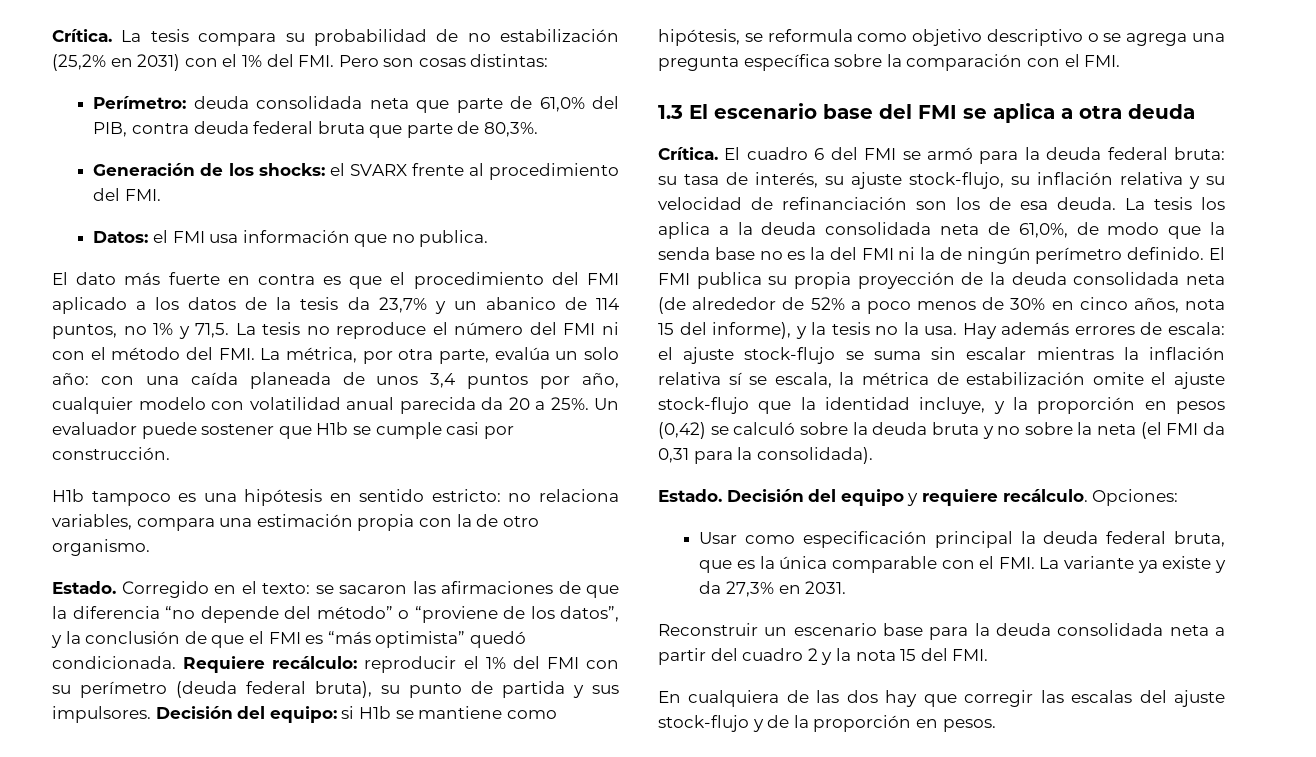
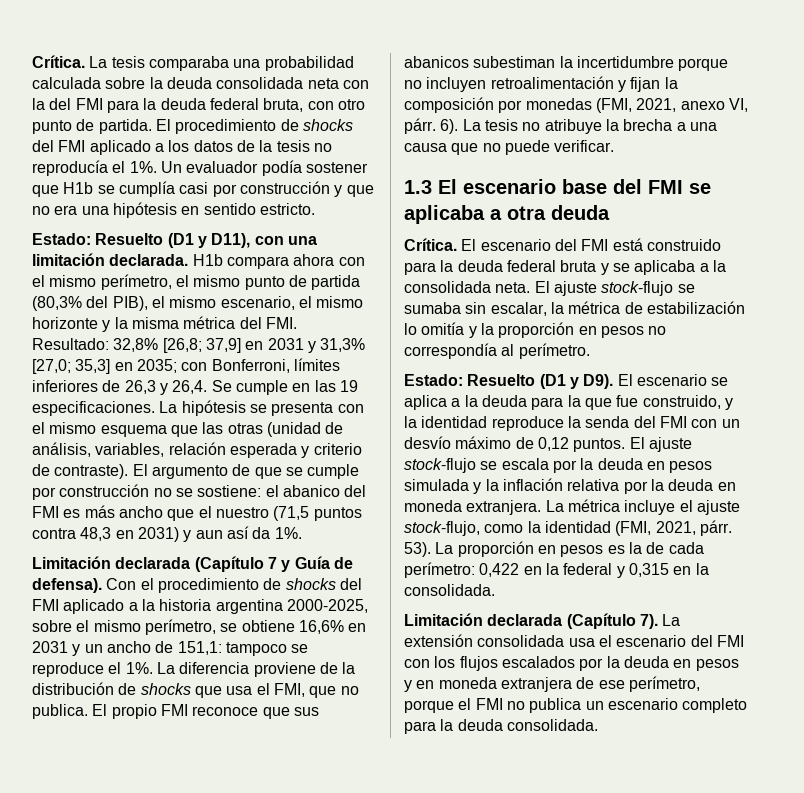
[198,29,619,46] [52,54,549,71] [93,96,619,113] [93,121,539,138] [93,163,619,180] [93,188,161,201] [93,230,489,247] [52,272,544,289] compara su probabilidad de no estabilización (25,2% en 2031) con el 1% del FMI. Pero son cosas distintas: // Perímetro: deuda consolidada neta que parte de 61,0% del PIB, contra deuda federal bruta que parte de 80,3%. // Generación de los shocks: el SVARX frente al procedimiento del FMI. // Datos: el FMI usa información que no publica. // El dato más fuerte en contra es que el procedimiento -> [148,56,354,71] [32,77,369,89] [32,98,365,113] [32,119,353,134] comparaba una probabilidad calculada sobre la deuda consolidada neta con la del FMI para la deuda federal bruta, con otro punto de partida. El procedimiento de shocks
[347,297,620,314] [52,322,620,339] [52,347,619,364] [52,372,619,389] [52,397,589,414] da 23,7% y un abanico de 114 puntos, no 1% y 71,5. La tesis no reproduce el número del FMI ni con el método del FMI. La métrica, por otra parte, evalúa un solo año: con una caída planeada de unos 3,4 puntos por año, cualquier modelo con volatilidad anual parecida da 20 a 25%. -> [313,143,332,152] [32,160,157,176] no reproducía el 1%.
[141,422,197,439] puede -> [261,160,302,176] podía
[375,422,442,439] cumple -> [118,181,175,197] cumplía
[52,447,170,460] [52,489,619,506] [52,514,539,531] [52,539,150,556] [52,581,619,598] [52,606,619,623] [51,631,526,648] [52,656,619,673] [52,681,619,698] [52,706,557,723] [658,29,1225,46] [658,54,1121,71] construcción. // H1b tampoco es una hipótesis en sentido estricto: no relaciona variables, compara una estimación propia con la de otro organismo. // Estado. Corregido en el texto: se sacaron las afirmaciones de que la diferencia “no depende del método” o “proviene de los datos”, y la conclusión de que el FMI es “más optimista” quedó condicionada. Requiere recálculo: reproducir el 1% del FMI con su perímetro (deuda federal bruta), su punto de partida y sus impulsores. Decisión del equipo: si H1b se mantiene como hipótesis, se reformula como objetivo descriptivo o se agrega una pregunta específica sobre la comparación con el FMI. -> [239,181,374,197] [32,202,315,218] [32,233,317,248] [32,253,365,269] [32,274,361,290] [32,296,364,311] [32,316,297,332] [32,338,366,353] [32,358,340,374] [32,380,358,395] [32,400,364,416] [32,422,344,437] [32,442,362,458] [32,464,360,479] [32,484,367,500] [32,505,362,521] [32,526,302,542] [32,556,353,572] [32,578,362,593] [32,599,368,614] [32,619,367,635] [32,641,309,656] [32,662,356,677] [32,682,359,698] [32,704,319,719] [404,56,729,71] [404,76,678,92] [404,97,748,113] [404,118,717,134] [404,140,615,155] construcción y que no era una hipótesis en sentido estricto. // Estado: Resuelto (D1 y D11), con una limitación declarada. H1b compara ahora con el mismo perímetro, el mismo punto de partida (80,3% del PIB), el mismo escenario, el mismo horizonte y la misma métrica del FMI. Resultado: 32,8% [26,8; 37,9] en 2031 y 31,3% [27,0; 35,3] en 2035; con Bonferroni, límites inferiores de 26,3 y 26,4. Se cumple en las 19 especificaciones. La hipótesis se presenta con el mismo esquema que las otras (unidad de análisis, variables, relación esperada y criterio de contraste). El argumento de que se cumple por construcción no se sostiene: el abanico del FMI es más ancho que el nuestro (71,5 puntos contra 48,3 en 2031) y aun así da 1%. // Limitación declarada (Capítulo 7 y Guía de defensa). Con el procedimiento de shocks del FMI aplicado a la historia argentina 2000-2025, sobre el mismo perímetro, se obtiene 16,6% en 2031 y un ancho de 151,1: tampoco se reproduce el 1%. La diferencia proviene de la distribución de shocks que usa el FMI, que no publica. El propio FMI reconoce que sus abanicos subestiman la incertidumbre porque no incluyen retroalimentación y fijan la composición por monedas (FMI, 2021, anexo VI, párr. 6). La tesis no atribuye la brecha a una causa que no puede verificar.
[993,103,1055,123] aplica -> [404,205,485,224] aplicaba
[746,147,1225,164] [658,172,1225,189] [658,197,1225,210] [658,222,1225,239] [658,247,1225,264] [658,272,1225,289] [658,297,1225,314] [658,322,1225,339] [658,347,1225,364] [658,372,1225,389] [658,397,986,414] cuadro 6 del FMI se armó para la deuda federal bruta: su tasa de interés, su ajuste stock-flujo, su inflación relativa y su velocidad de refinanciación son los de esa deuda. La tesis los aplica a la deuda consolidada neta de 61,0%, de modo que la senda base no es la del FMI ni la de ningún perímetro definido. El FMI publica su propia proyección de la deuda consolidada neta (de alrededor de 52% a poco menos de 30% en cinco años, nota 15 del informe), y la tesis no la usa. Hay además errores de escala: el ajuste stock-flujo se suma sin escalar mientras la inflación relativa sí se escala, la métrica de estabilización omite el ajuste stock-flujo que la identidad incluye, -> [480,238,721,251] [404,260,726,275] [404,281,695,296] [404,301,745,316] [404,322,465,335] escenario del FMI está construido para la deuda federal bruta y se aplicaba a la consolidada neta. El ajuste stock-flujo se sumaba sin escalar, la métrica de estabilización lo omitía
[658,422,1225,439] [658,447,873,464] [658,489,1179,506] [699,531,1225,548] [699,556,1226,573] [699,581,847,597] [658,623,758,636] (0,42) se calculó sobre la deuda bruta y no sobre la neta (el FMI da 0,31 para la consolidada). // Estado. Decisión del equipo y requiere recálculo. Opciones: // Usar como especificación principal la deuda federal bruta, que es la única comparable con el FMI. La variante ya existe y da 27,3% en 2031. // Reconstruir -> [648,326,667,335] [404,343,590,359] [404,374,729,389] [404,395,733,410] [404,416,740,431] [404,436,692,452] [404,458,713,473] [404,478,736,494] [404,499,740,515] [404,520,732,536] [404,541,704,557] [404,562,709,578] [404,584,495,596] [404,613,681,629] [404,634,744,647] [404,656,739,671] [404,676,700,692] [404,698,582,713] no correspondía al perímetro. // Estado: Resuelto (D1 y D9). El escenario se aplica a la deuda para la que fue construido, y la identidad reproduce la senda del FMI con un desvío máximo de 0,12 puntos. El ajuste stock-flujo se escala por la deuda en pesos simulada y la inflación relativa por la deuda en moneda extranjera. La métrica incluye el ajuste stock-flujo, como la identidad (FMI, 2021, párr. 53). La proporción en pesos es la de cada perímetro: 0,422 en la federal y 0,315 en la consolidada. // Limitación declarada (Capítulo 7). La extensión consolidada usa el escenario del FMI con los flujos escalados por la deuda en pesos y en moneda extranjera de ese perímetro, porque el FMI no publica
[883,623,1225,640] [658,648,989,665] [658,690,1225,707] [658,715,996,732] base para la deuda consolidada neta a partir del cuadro 2 y la nota 15 del FMI. // En cualquiera de las dos hay que corregir las escalas del ajuste stock-flujo y de la proporción en pesos. -> [682,698,748,713] [404,719,598,734] completo para la deuda consolidada.

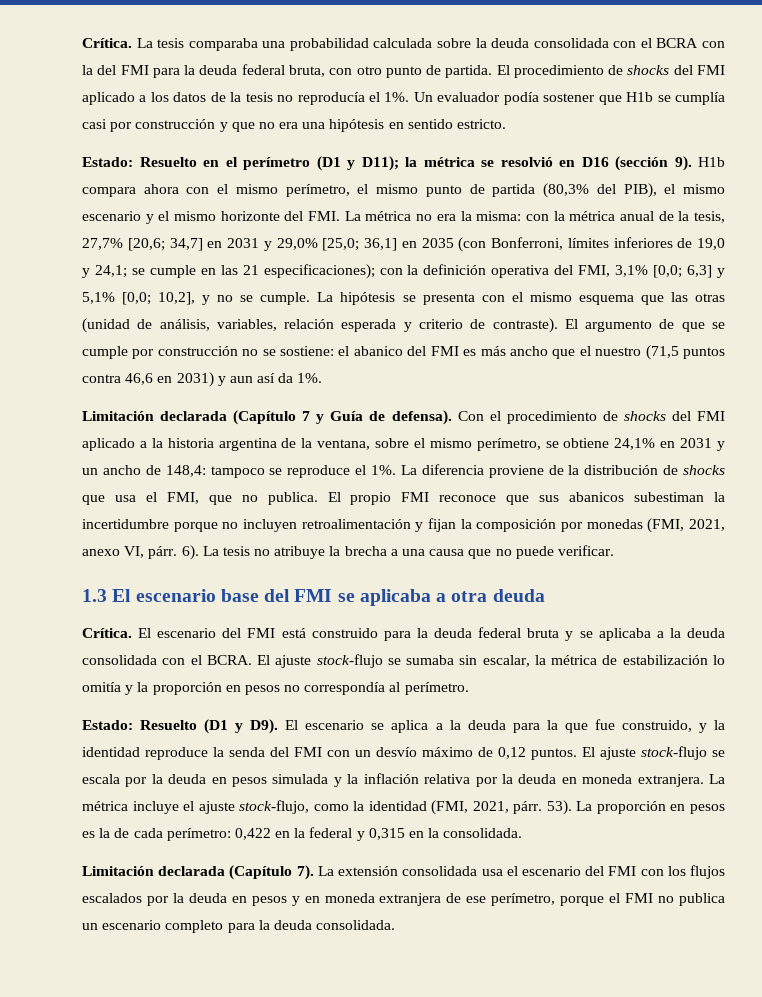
[307,78,339,89] neta -> [613,38,699,48] con el BCRA
[167,233,317,248] [32,253,189,266] (D1 y D11), con una limitación declarada. -> [203,156,692,171] en el perímetro (D1 y D11); la métrica se resolvió en D16 (sección 9).
[220,296,295,310] escenario, -> [82,211,154,224] escenario y
[102,316,297,332] [32,338,366,353] [32,358,340,374] [32,380,358,395] [32,401,155,416] y la misma métrica del FMI. Resultado: 32,8% [26,8; 37,9] en 2031 y 31,3% [27,0; 35,3] en 2035; con Bonferroni, límites inferiores de 26,3 y 26,4. Se cumple en las 19 especificaciones. -> [284,211,726,223] [82,237,725,252] [82,264,726,279] [82,292,311,305] del FMI. La métrica no era la misma: con la métrica anual de la tesis, 27,7% [20,6; 34,7] en 2031 y 29,0% [25,0; 36,1] en 2035 (con Bonferroni, límites inferiores de 19,0 y 24,1; se cumple en las 21 especificaciones); con la definición operativa del FMI, 3,1% [0,0; 6,3] y 5,1% [0,0; 10,2], y no se cumple.
[80,527,112,541] 48,3 -> [125,373,154,385] 46,6
[286,599,368,613] 2000-2025, -> [281,438,371,450] de la ventana,
[298,620,344,634] 16,6% -> [614,438,656,450] 24,1%
[177,641,222,655] 151,1: -> [165,465,206,477] 148,4:
[404,281,531,293] consolidada neta. -> [687,628,726,638] [82,655,252,665] deuda consolidada con el BCRA.

